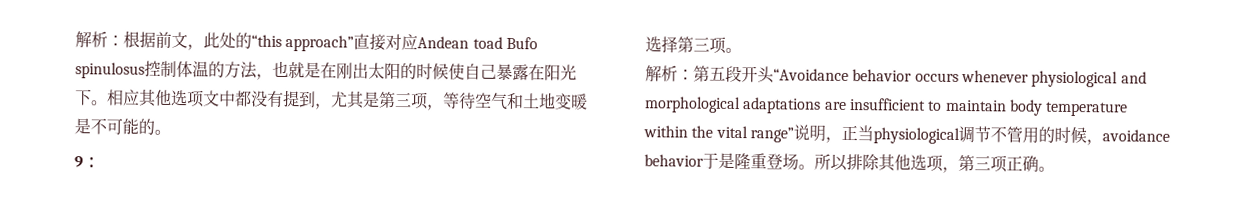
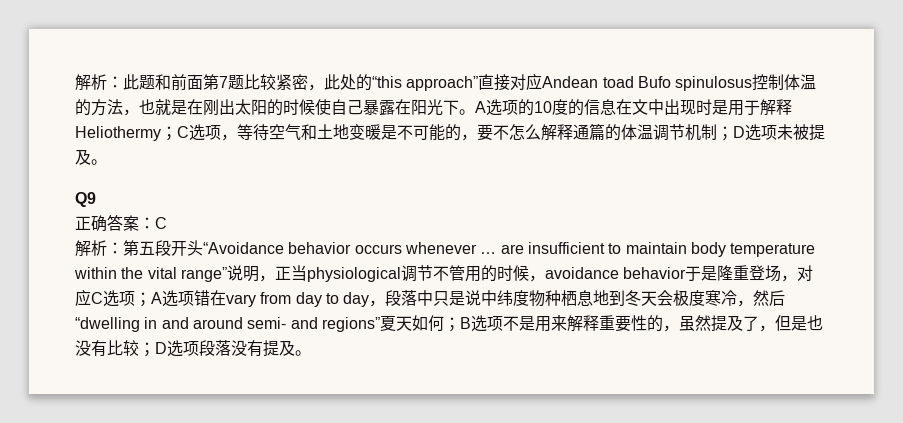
[75,30,188,49] 解析：根据前文 -> [75,74,308,91] 解析：此题和前面第7题比较紧密
[107,89,412,110] 相应其他选项文中都没有提到，尤其是第三 -> [475,99,792,116] [75,124,205,141] A选项的10度的信息在文中出现时是用于解释Heliothermy；C选
[154,129,171,135] [74,156,100,168] [645,36,742,54] 。 // 9： // 选择第三项。 -> [461,123,825,141] [75,149,107,165] [75,192,96,207] [75,215,167,232] ，要不怎么解释通篇的体温调节机制；D选项未被提及。 // Q9 // 正确答案：C
[1031,70,1147,88] [644,96,822,114] physiological and morphological adaptations -> [480,252,497,254] …
[798,153,1039,173] 。所以排除其他选项，第三项正确 -> [781,265,814,282] [75,289,786,307] [75,315,823,332] [75,340,295,357] ，对应C选项；A选项错在vary from day to day，段落中只是说中纬度物种栖息地到冬天会极度寒冷，然后“dwelling in and around semi- and regions”夏天如何；B选项不是用来解释重要性的，虽然提及了，但是也没有比较；D选项段落没有提及

